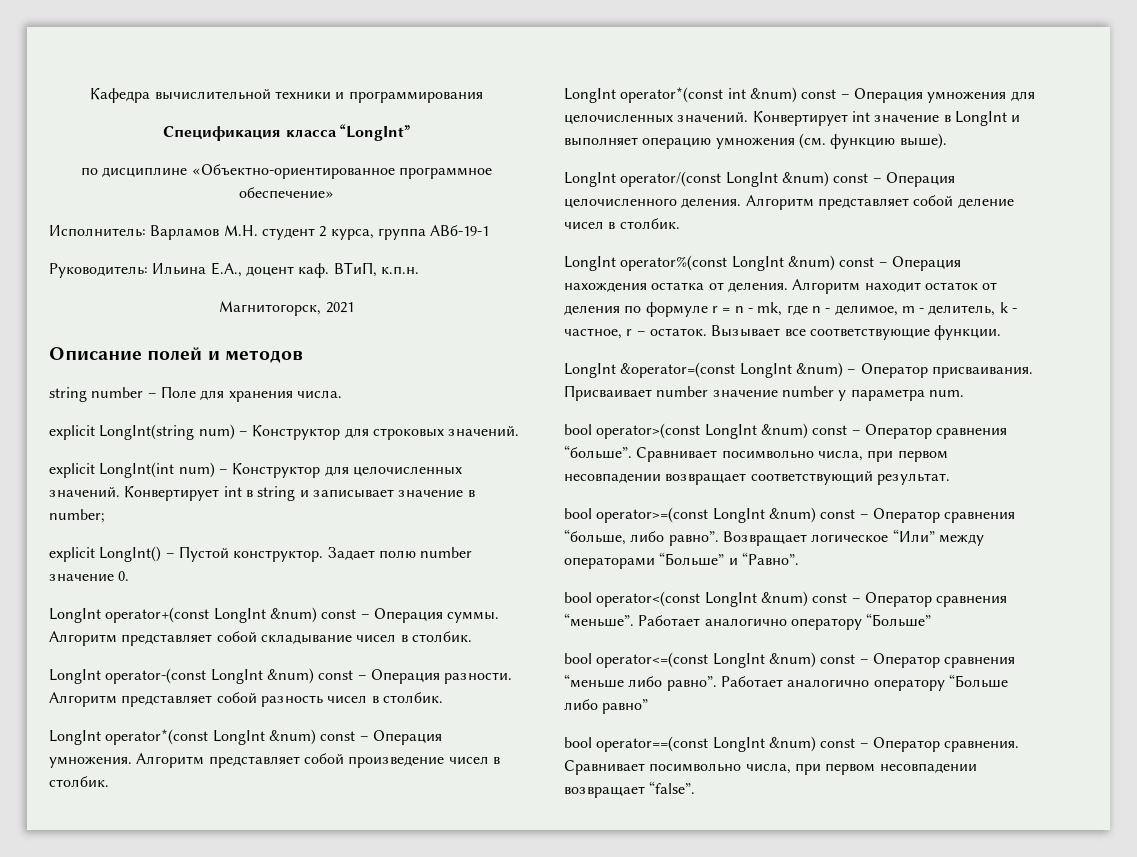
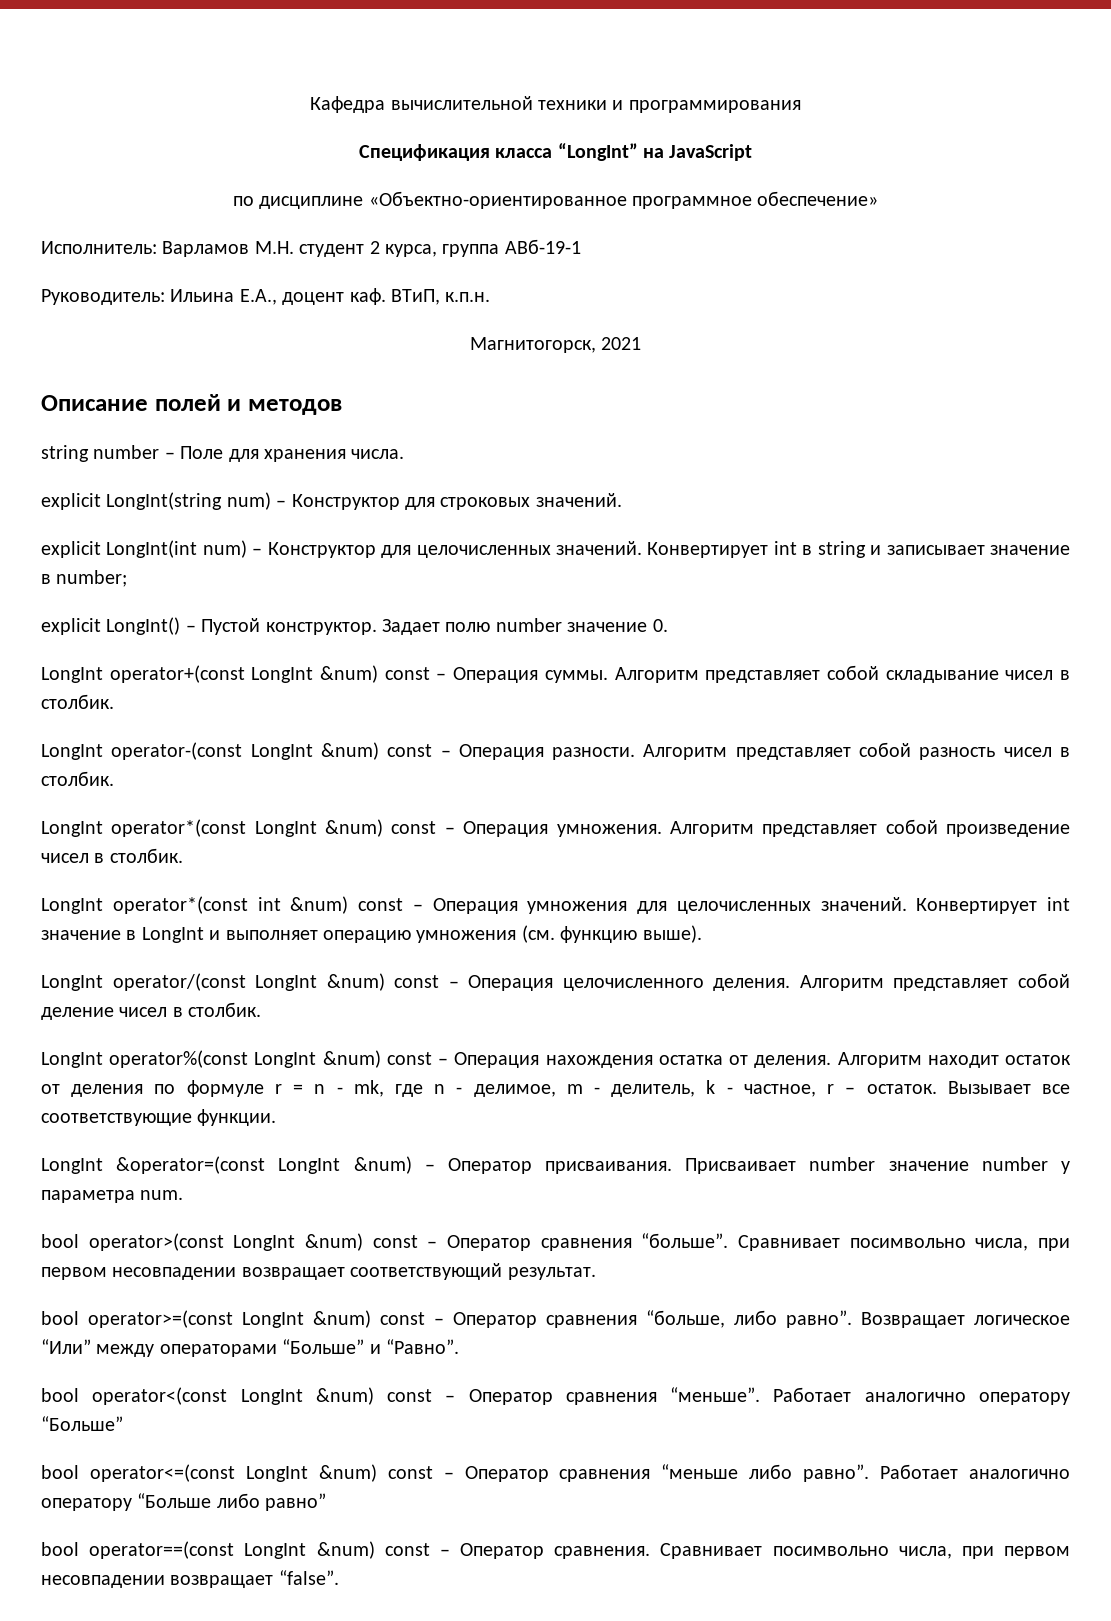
(410, 132) none -> [642,144,753,161] на JavaScript

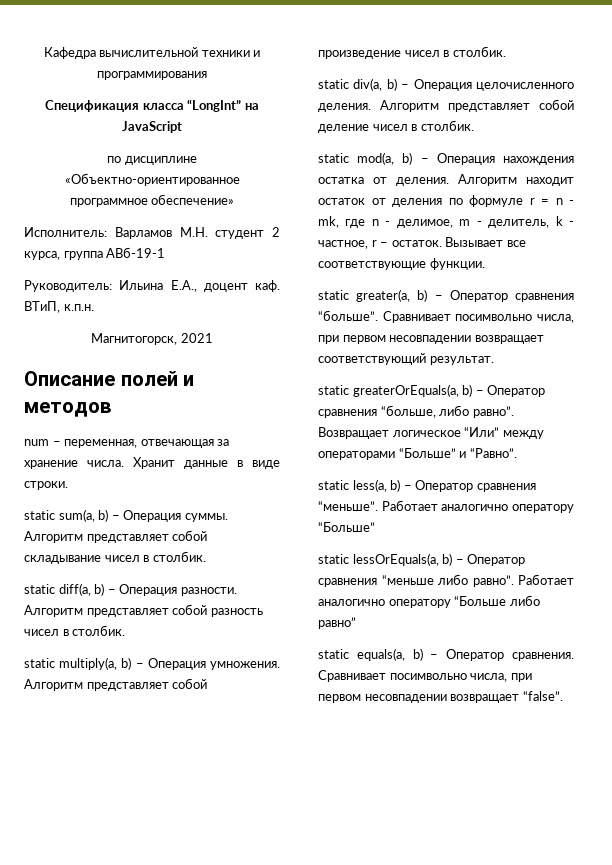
[41,445,405,462] [41,492,622,510] [41,540,1070,558] [41,570,128,587] [41,617,668,635] [41,665,430,683] string number – Поле для хранения числа. // explicit LongInt(string num) – Конструктор для строковых значений. // explicit LongInt(int num) – Конструктор для целочисленных значений. Конвертирует int в string и записывает значение в number; // explicit LongInt() – Пустой конструктор. Задает полю number значение 0. // LongInt operator+(const LongInt &num) const -> [24,439,230,448] [24,457,280,469] [24,481,68,490] [24,509,109,522] num – переменная, отвечающая за хранение числа. Хранит данные в виде строки. // static sum(a, b)
[41,742,433,760] LongInt operator-(const LongInt &num) const -> [24,583,105,596] static diff(a, b)
[41,819,437,837] LongInt operator*(const LongInt &num) const -> [24,657,132,670] static multiply(a, b)
[41,896,1070,914] [41,925,702,943] [41,973,440,991] LongInt operator*(const int &num) const – Операция умножения для целочисленных значений. Конвертирует int значение в LongInt и выполняет операцию умножения (см. функцию выше). // LongInt operator/(const LongInt &num) const -> [318,78,397,91] static div(a, b)
[41,1050,432,1068] LongInt operator%(const LongInt &num) const -> [318,152,413,165] static mod(a, b)
[41,1156,1070,1174] [41,1190,184,1203] [41,1233,418,1251] LongInt &operator=(const LongInt &num) – Оператор присваивания. Присваивает number значение number у параметра num. // bool operator>(const LongInt &num) const -> [318,289,428,302] static greater(a, b)
[41,1310,425,1328] bool operator>=(const LongInt &num) const -> [318,384,473,397] static greaterOrEquals(a, b)
[41,1387,433,1405] bool operator<(const LongInt &num) const -> [318,479,401,492] static less(a, b)
[41,1464,433,1482] bool operator<=(const LongInt &num) const -> [318,553,453,566] static lessOrEquals(a, b)
[41,1541,430,1559] bool operator==(const LongInt &num) const -> [318,648,423,661] static equals(a, b)

